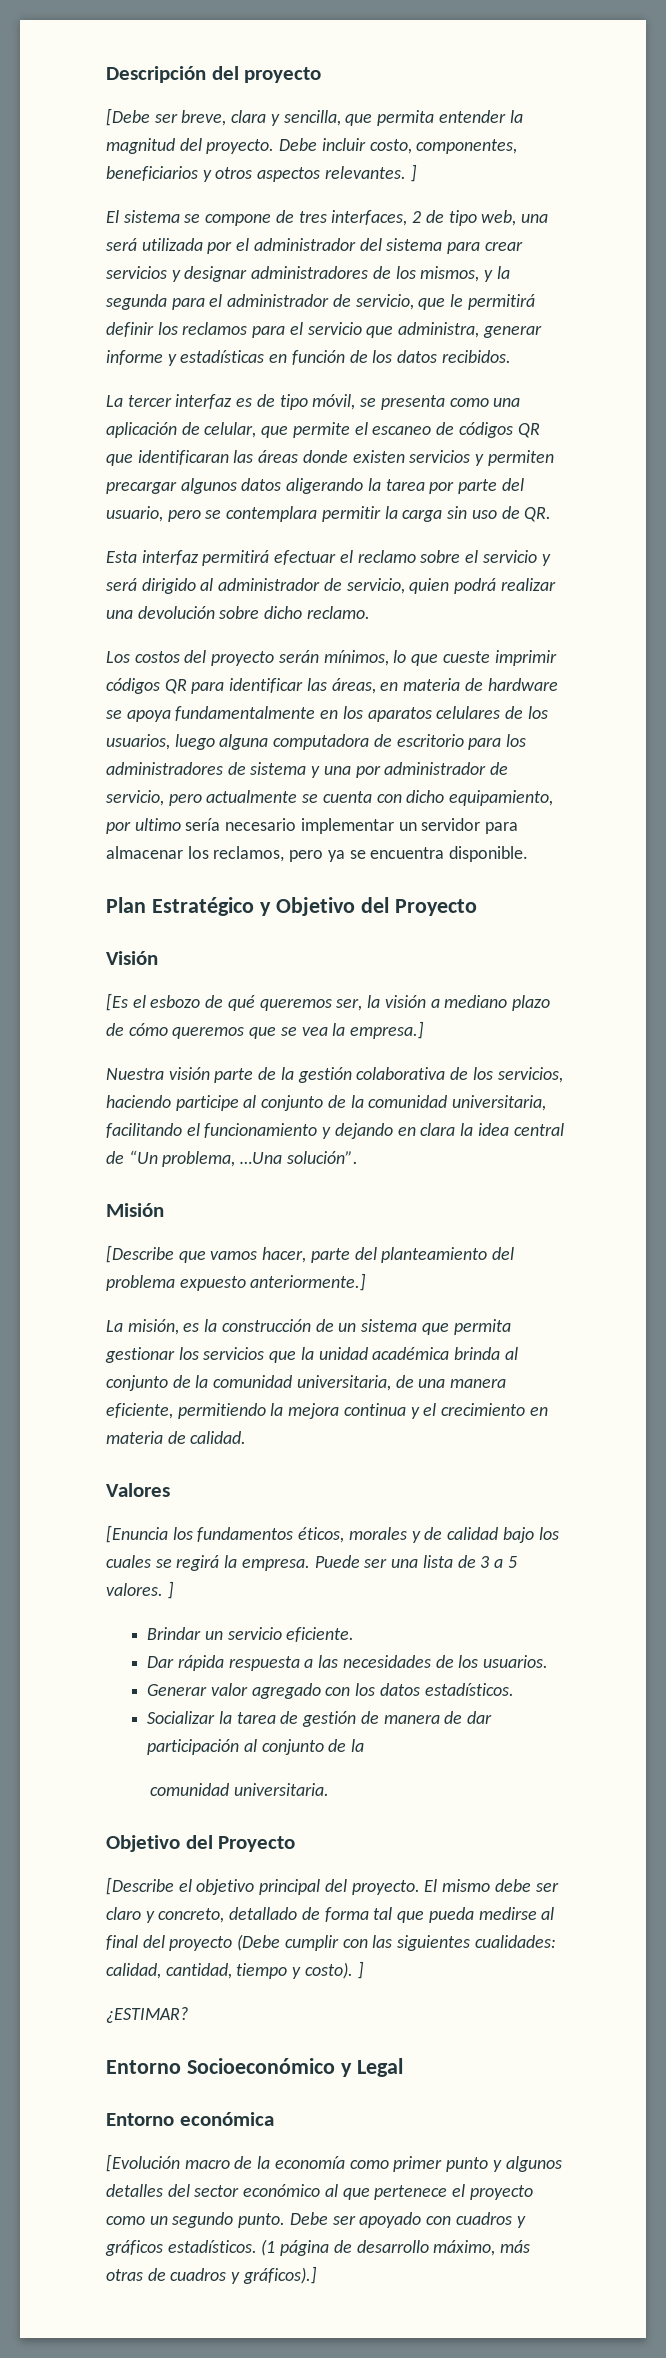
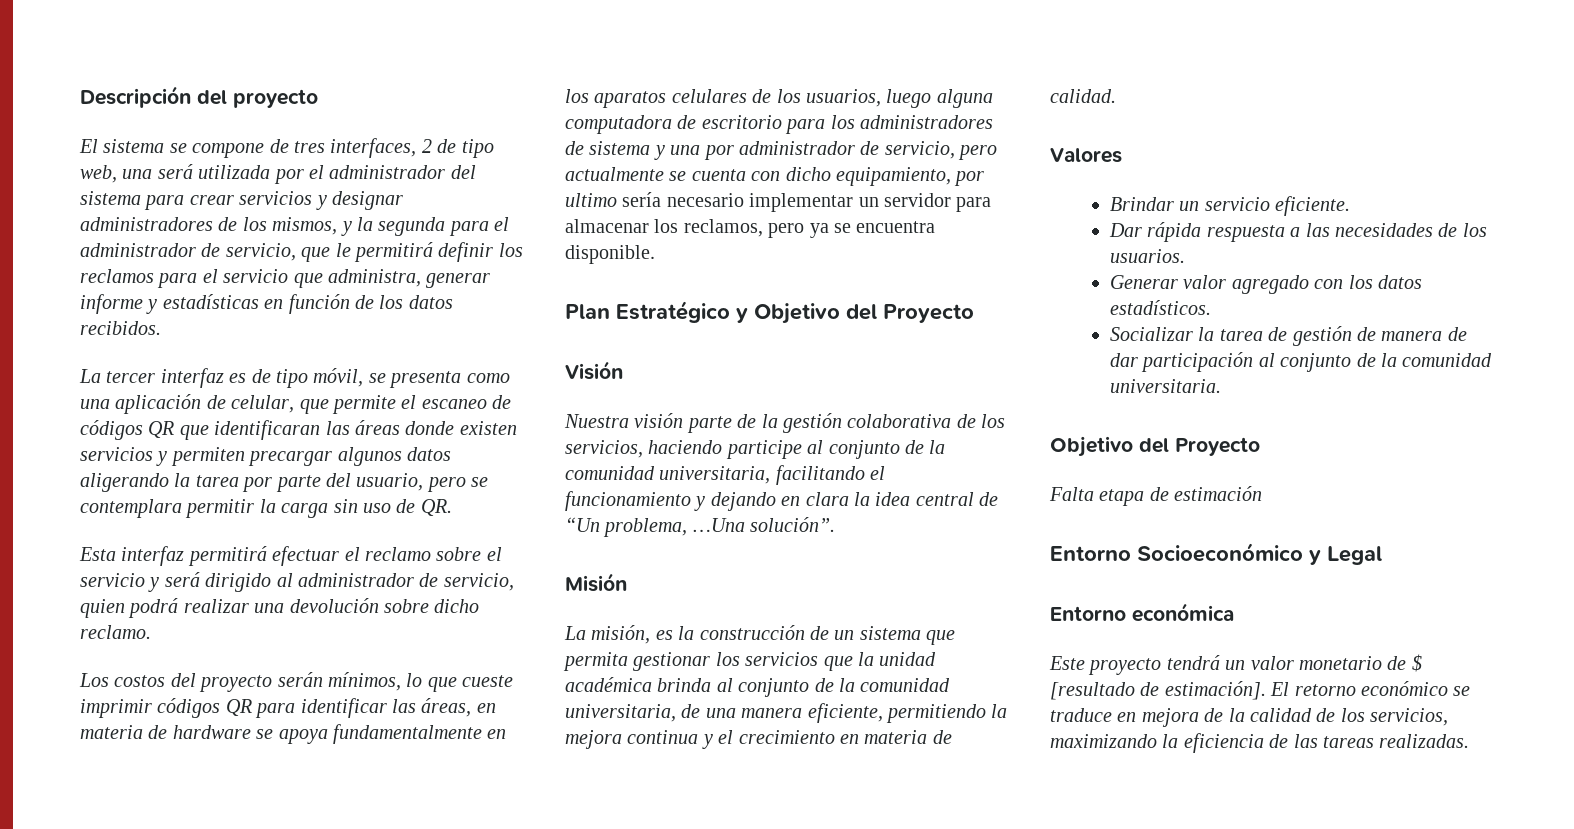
[106,108,523,126] [106,138,518,154] [106,164,417,182] // [Debe ser breve, clara y sencilla, que permita entender la magnitud del proyecto. Debe incluir costo, componentes, beneficiarios y otros aspectos relevantes. ] -> (318, 98) none
[106,993,550,1011] [106,1021,425,1039] // [Es el esbozo de qué queremos ser, la visión a mediano plazo de cómo queremos que se vea la empresa.] -> (623, 370) none
[106,1245,515,1263] [106,1273,367,1291] // [Describe que vamos hacer, parte del planteamiento del problema expuesto anteriormente.] -> (627, 582) none
[106,1525,559,1543] [106,1555,517,1571] [106,1581,174,1599] // [Enuncia los fundamentos éticos, morales y de calidad bajo los cuales se regirá la empresa. Puede ser una lista de 3 a 5 valores. ] -> (1122, 155) none
(365, 1745) // -> (1398, 360) none
[106,1877,559,1895] [106,1907,555,1923] [106,1934,556,1951] [106,1961,364,1979] [106,2007,188,2023] [Describe el objetivo principal del proyecto. El mismo debe ser claro y concreto, detallado de forma tal que pueda medirse al final del proyecto (Debe cumplir con las siguientes cualidades: calidad, cantidad, tiempo y costo). ] // ¿ESTIMAR? -> [1049,486,1263,506] Falta etapa de estimación
[106,2154,562,2172] [106,2184,533,2200] [106,2212,526,2228] [105,2239,531,2256] [106,2266,317,2284] [Evolución macro de la economía como primer punto y algunos detalles del sector económico al que pertenece el proyecto como un segundo punto. Debe ser apoyado con cuadros y gráficos estadísticos. (1 página de desarrollo máximo, más otras de cuadros y gráficos).] -> [1049,654,1422,675] [1050,681,1471,700] [1050,708,1449,727] [1050,733,1470,753] Este proyecto tendrá un valor monetario de $ [resultado de estimación]. El retorno económico se traduce en mejora de la calidad de los servicios, maximizando la eficiencia de las tareas realizadas.

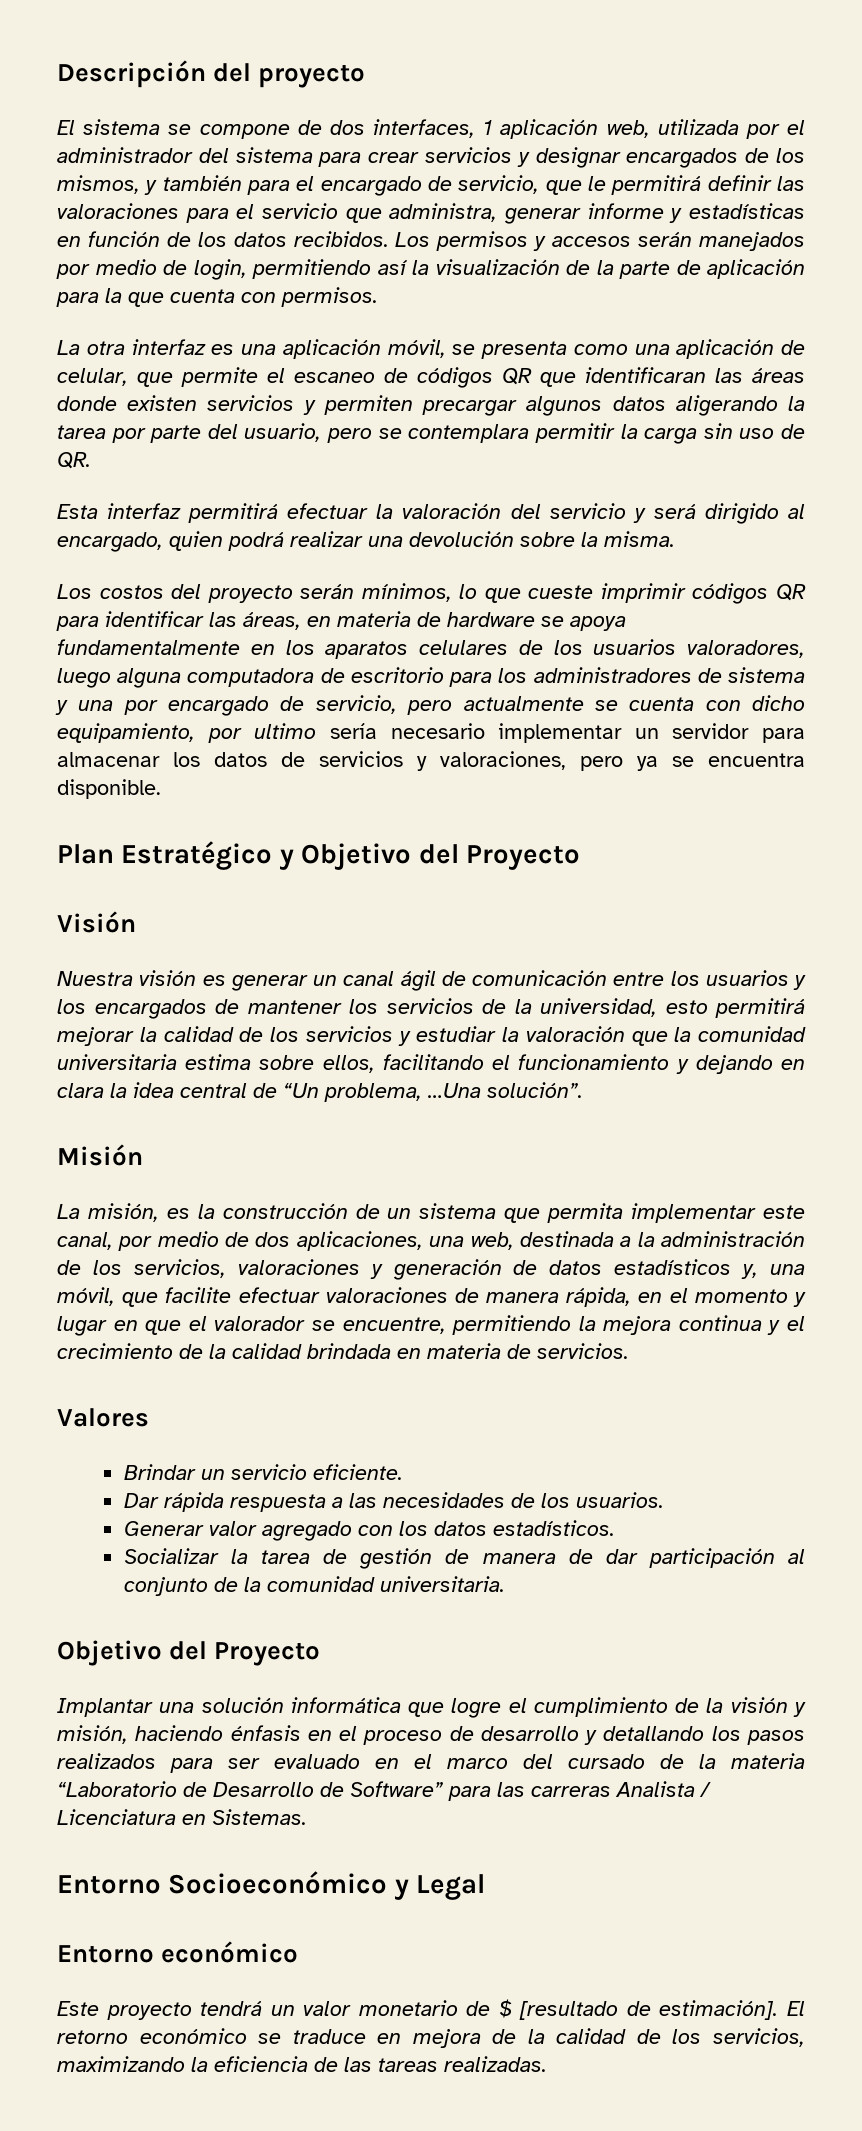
[294,138,494,158] [80,164,193,183] tres interfaces, 2 de tipo web, una será -> [329,119,650,139] dos interfaces, 1 aplicación web,
[80,217,213,231] administradores -> [626,148,739,168] encargados
[357,217,510,236] [80,243,196,257] la segunda para el administrador -> [162,175,422,196] también para el encargado
[498,243,523,257] [80,269,154,283] los reclamos -> [777,176,806,191] [57,203,179,219] las valoraciones
[79,369,156,383] // La tercer -> [395,231,805,251] [56,259,805,280] [56,287,378,307] [57,340,125,355] Los permisos y accesos serán manejados por medio de login, permitiendo así la visualización de la parte de aplicación para la que cuenta con permisos. // La otra
[251,369,308,388] de tipo -> [241,339,381,359] una aplicación
[344,547,502,561] el reclamo sobre el -> [376,503,541,519] la valoración del
[298,573,514,591] administrador de servicio, -> [57,532,163,552] encargado,
[434,599,480,613] [80,625,151,639] dicho reclamo. -> [581,531,675,547] la misma.
[806,89,881,107] usuarios, -> [593,639,805,658] usuarios valoradores,
[739,141,855,155] administrador -> [168,696,270,716] encargado
[683,219,763,237] reclamos, -> [214,751,566,771] datos de servicios y valoraciones,
[686,413,1006,433] [565,440,946,459] [565,466,771,484] parte de la gestión colaborativa de los servicios, haciendo participe al conjunto de la comunidad universitaria, -> [202,970,806,991] [57,998,805,1019] [57,1026,806,1046] [57,1054,375,1073] es generar un canal ágil de comunicación entre los usuarios y los encargados de mantener los servicios de la universidad, esto permitirá mejorar la calidad de los servicios y estudiar la valoración que la comunidad universitaria estima sobre ellos,
[633,652,937,671] [565,677,951,697] [565,703,883,723] gestionar los servicios que la unidad académica brinda al conjunto de la comunidad universitaria, de una manera eficiente, -> [631,1203,805,1223] [57,1231,806,1251] [57,1259,805,1280] [57,1287,806,1307] [57,1316,446,1336] implementar este canal, por medio de dos aplicaciones, una web, destinada a la administración de los servicios, valoraciones y generación de datos estadísticos y, una móvil, que facilite efectuar valoraciones de manera rápida, en el momento y lugar en que el valorador se encuentre,
[840,730,952,744] [1050,89,1116,103] en materia de calidad. -> [179,1343,629,1359] de la calidad brindada en materia de servicios.
[1049,486,1263,506] Falta etapa de estimación -> [57,1697,806,1718] [57,1725,805,1745] [57,1753,805,1773] [57,1781,711,1801] [57,1809,307,1825] Implantar una solución informática que logre el cumplimiento de la visión y misión, haciendo énfasis en el proceso de desarrollo y detallando los pasos realizados para ser evaluado en el marco del cursado de la materia “Laboratorio de Desarrollo de Software” para las carreras Analista / Licenciatura en Sistemas.
[1132,603,1234,622] económica -> [161,1941,299,1963] económico

